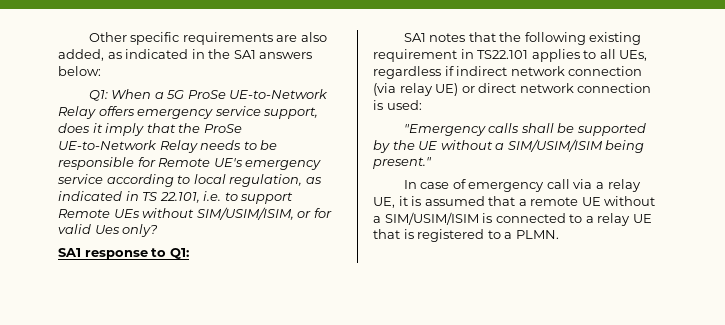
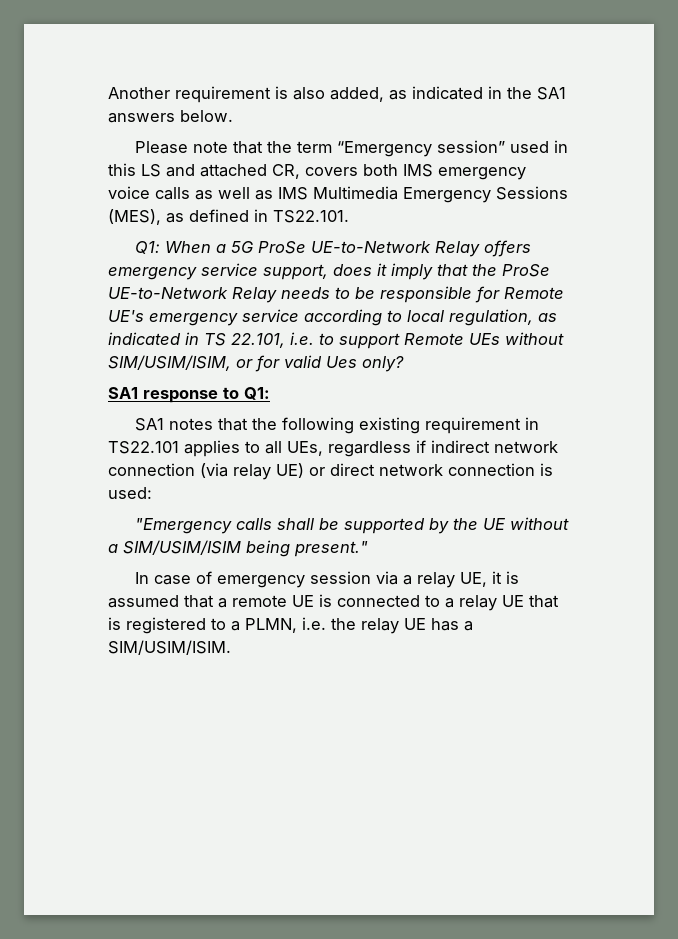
[88,32,298,45] Other specific requirements are -> [108,86,288,103] Another requirement is
[58,66,101,76] below: -> [180,110,233,122] [135,140,569,157] [108,163,526,180] [108,186,568,203] [108,209,349,225] below. // Please note that the term “Emergency session” used in this LS and attached CR, covers both IMS emergency voice calls as well as IMS Multimedia Emergency Sessions (MES), as defined in TS22.101.
[546,179,570,189] call -> [310,571,372,584] session
[604,196,656,206] [373,212,479,225] without a SIM/USIM/ISIM -> (314, 601) none
[515,230,559,239] PLMN. -> [245,617,473,634] [108,640,231,655] PLMN, i.e. the relay UE has a SIM/USIM/ISIM.

